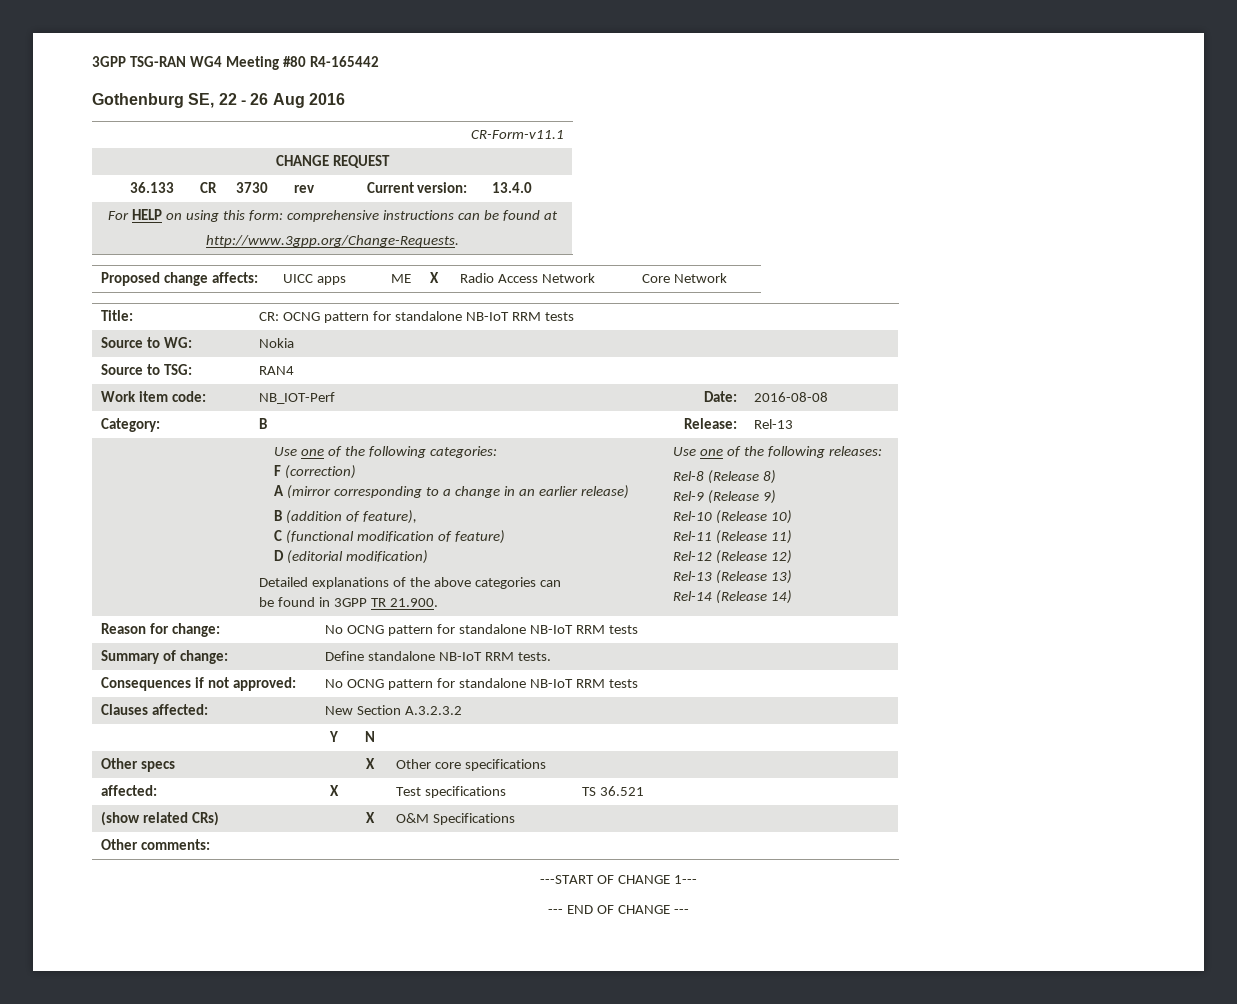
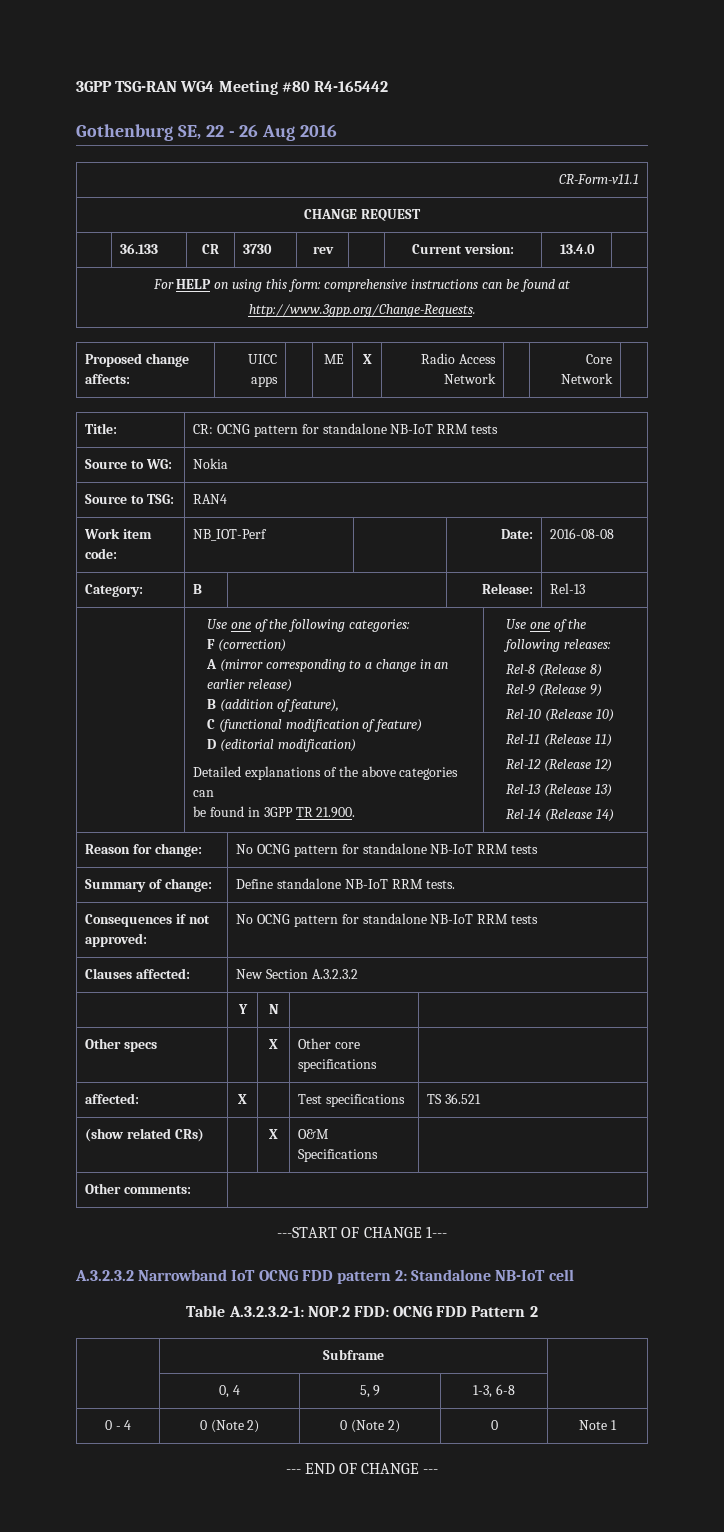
(697, 879) none -> [75,1269,574,1284] [186,1305,538,1317] [323,1349,384,1360] [219,1385,240,1398] [359,1385,381,1398] [473,1384,515,1398] [104,1420,132,1430] [199,1420,260,1433] [340,1420,400,1433] [490,1420,498,1430] [579,1420,617,1430] // A.3.2.3.2 Narrowband IoT OCNG FDD pattern 2: Standalone NB-IoT cell // Table A.3.2.3.2-1: NOP.2 FDD: OCNG FDD Pattern 2 // | Subframe | // | 0, 4 | 5, 9 | 1-3, 6-8 | // 0 - 4 | 0 (Note 2) | 0 (Note 2) | 0 | Note 1

